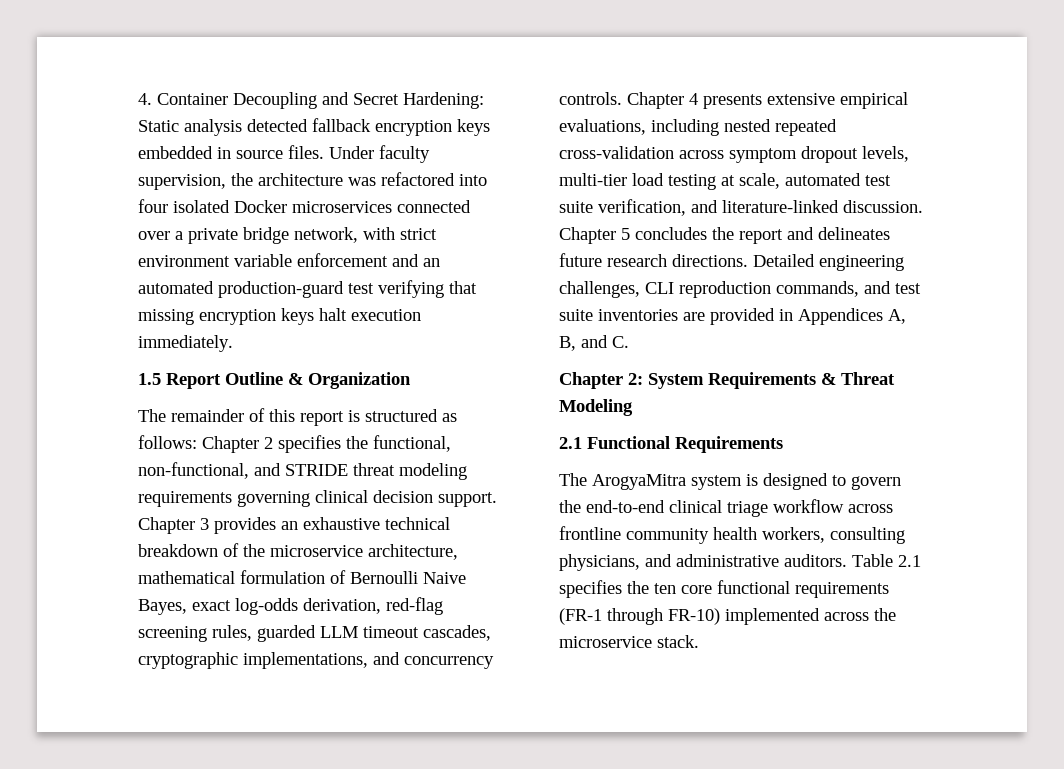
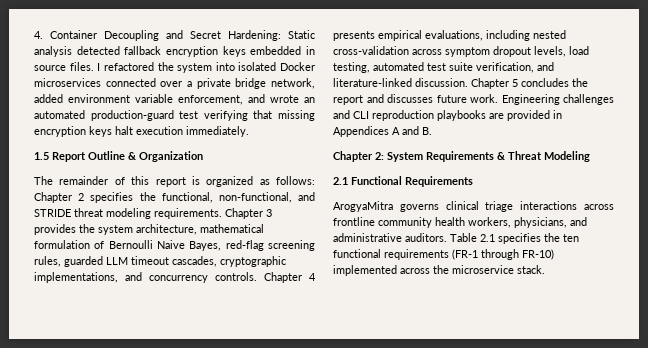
[329,145,430,163] [138,172,487,190] [138,199,168,213] Under faculty supervision, the architecture was refactored into four -> [97,62,235,73] I refactored the system into
[363,227,437,240] [138,253,419,267] with strict environment variable enforcement and -> [34,94,299,105] added environment variable enforcement, and wrote
[365,409,438,422] structured -> [206,176,254,187] organized
[138,490,497,507] [138,517,450,534] [138,543,363,557] requirements governing clinical decision support. Chapter 3 provides an exhaustive technical breakdown of the microservice -> [154,208,272,219] [34,224,133,235] requirements. Chapter 3 provides the system
[192,598,381,615] exact log-odds derivation, -> (222, 246) none
[767,93,835,105] extensive -> (375, 36) none
[775,119,837,136] repeated -> (566, 34) none
[559,173,780,190] multi-tier load testing at scale, -> [569,46,589,55] [333,62,370,73] load testing,
[818,227,890,240] [559,253,904,271] [559,281,921,298] [559,308,906,325] [559,335,629,351] delineates future research directions. Detailed engineering challenges, CLI reproduction commands, and test suite inventories are provided in Appendices A, B, and C. -> [387,94,614,105] [333,110,562,121] [333,126,432,137] discusses future work. Engineering challenges and CLI reproduction playbooks are provided in Appendices A and B.
[559,473,901,490] [559,500,665,513] The ArogyaMitra system is designed to govern the end-to-end -> [333,201,439,212] ArogyaMitra governs
[773,499,844,513] workflow -> [520,201,578,210] interactions
[830,527,905,544] consulting -> (511, 222) none
[681,585,712,594] core -> (579, 238) none

